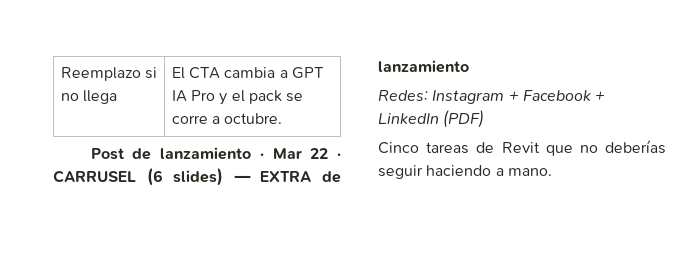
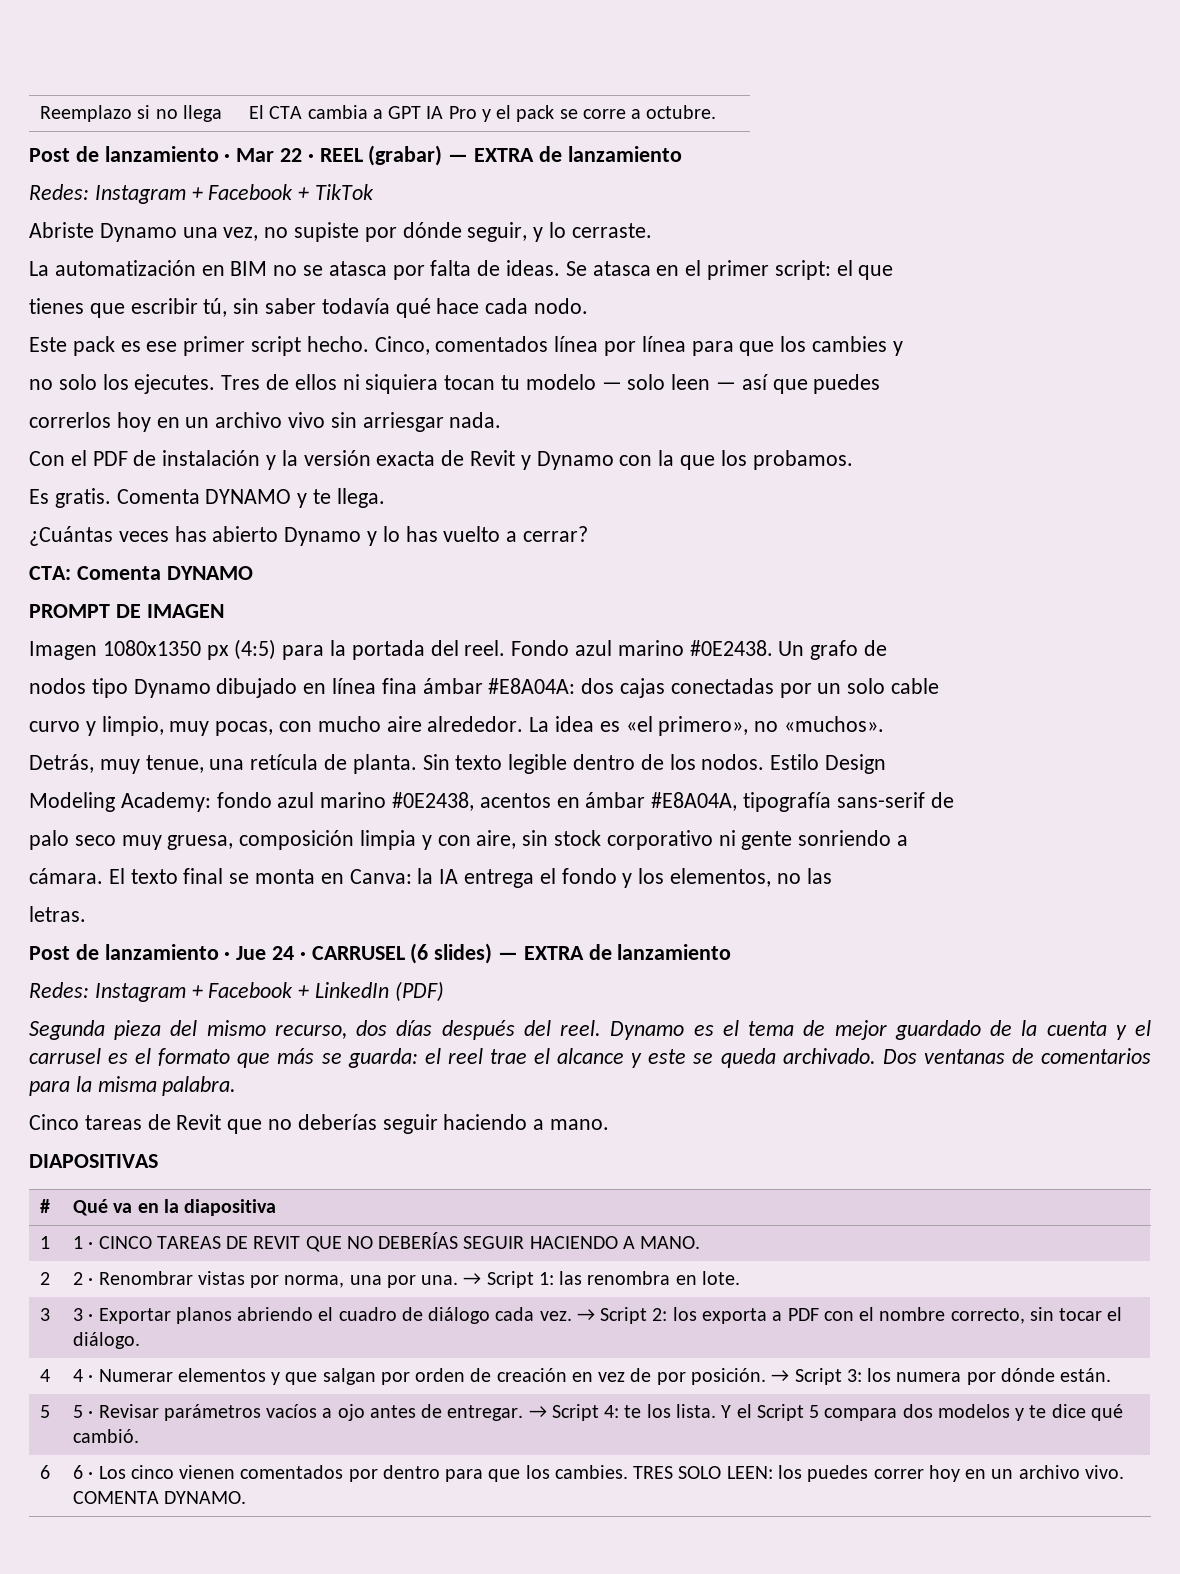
(341, 156) none -> [319,145,682,166] [29,184,375,204] [29,222,652,242] [29,260,894,280] [29,298,589,318] [29,336,903,356] [29,374,881,394] [29,412,502,432] [29,450,853,470] [29,488,385,508] [29,526,589,546] [29,566,253,580] [29,604,224,618] [29,639,888,660] [29,678,940,698] [29,716,885,736] [29,754,887,774] [29,792,954,812] [29,830,909,850] [29,868,832,888] [29,906,86,922] [29,944,306,960] REEL (grabar) — EXTRA de lanzamiento // Redes: Instagram + Facebook + TikTok // Abriste Dynamo una vez, no supiste por dónde seguir, y lo cerraste. // La automatización en BIM no se atasca por falta de ideas. Se atasca en el primer script: el que // tienes que escribir tú, sin saber todavía qué hace cada nodo. // Este pack es ese primer script hecho. Cinco, comentados línea por línea para que los cambies y // no solo los ejecutes. Tres de ellos ni siquiera tocan tu modelo — solo leen — así que puedes // correrlos hoy en un archivo vivo sin arriesgar nada. // Con el PDF de instalación y la versión exacta de Revit y Dynamo con la que los probamos. // Es gratis. Comenta DYNAMO y te llega. // ¿Cuántas veces has abierto Dynamo y lo has vuelto a cerrar? // CTA: Comenta DYNAMO // PROMPT DE IMAGEN // Imagen 1080x1350 px (4:5) para la portada del reel. Fondo azul marino #0E2438. Un grafo de // nodos tipo Dynamo dibujado en línea fina ámbar #E8A04A: dos cajas conectadas por un solo cable // curvo y limpio, muy pocas, con mucho aire alrededor. La idea es «el primero», no «muchos». // Detrás, muy tenue, una retícula de planta. Sin texto legible dentro de los nodos. Estilo Design // Modeling Academy: fondo azul marino #0E2438, acentos en ámbar #E8A04A, tipografía sans-serif de // palo seco muy gruesa, composición limpia y con aire, sin stock corporativo ni gente sonriendo a // cámara. El texto final se monta en Canva: la IA entrega el fondo y los elementos, no las // letras. // Post de lanzamiento · Jue 24 ·
(485, 119) none -> [29,1020,1151,1040] [29,1048,1151,1068] [29,1076,237,1096] // Segunda pieza del mismo recurso, dos días después del reel. Dynamo es el tema de mejor guardado de la cuenta y el carrusel es el formato que más se guarda: el reel trae el alcance y este se queda archivado. Dos ventanas de comentarios para la misma palabra.
(552, 172) none -> [29,1154,158,1168] [40,1199,51,1213] [73,1199,277,1216] [40,1236,51,1249] [73,1232,701,1252] [40,1272,51,1285] [73,1271,740,1288] [40,1308,51,1321] [73,1307,1123,1324] [73,1332,141,1349] [40,1369,51,1382] [73,1368,1112,1385] [40,1405,51,1418] [73,1404,1123,1421] [73,1429,140,1443] [40,1465,51,1479] [73,1465,1124,1482] [73,1491,247,1504] // DIAPOSITIVAS // # | Qué va en la diapositiva // 1 | 1 · CINCO TAREAS DE REVIT QUE NO DEBERÍAS SEGUIR HACIENDO A MANO. // 2 | 2 · Renombrar vistas por norma, una por una. → Script 1: las renombra en lote. // 3 | 3 · Exportar planos abriendo el cuadro de diálogo cada vez. → Script 2: los exporta a PDF con el nombre correcto, sin tocar el diálogo. // 4 | 4 · Numerar elementos y que salgan por orden de creación en vez de por posición. → Script 3: los numera por dónde están. // 5 | 5 · Revisar parámetros vacíos a ojo antes de entregar. → Script 4: te los lista. Y el Script 5 compara dos modelos y te dice qué cambió. // 6 | 6 · Los cinco vienen comentados por dentro para que los cambies. TRES SOLO LEEN: los puedes correr hoy en un archivo vivo. COMENTA DYNAMO.

